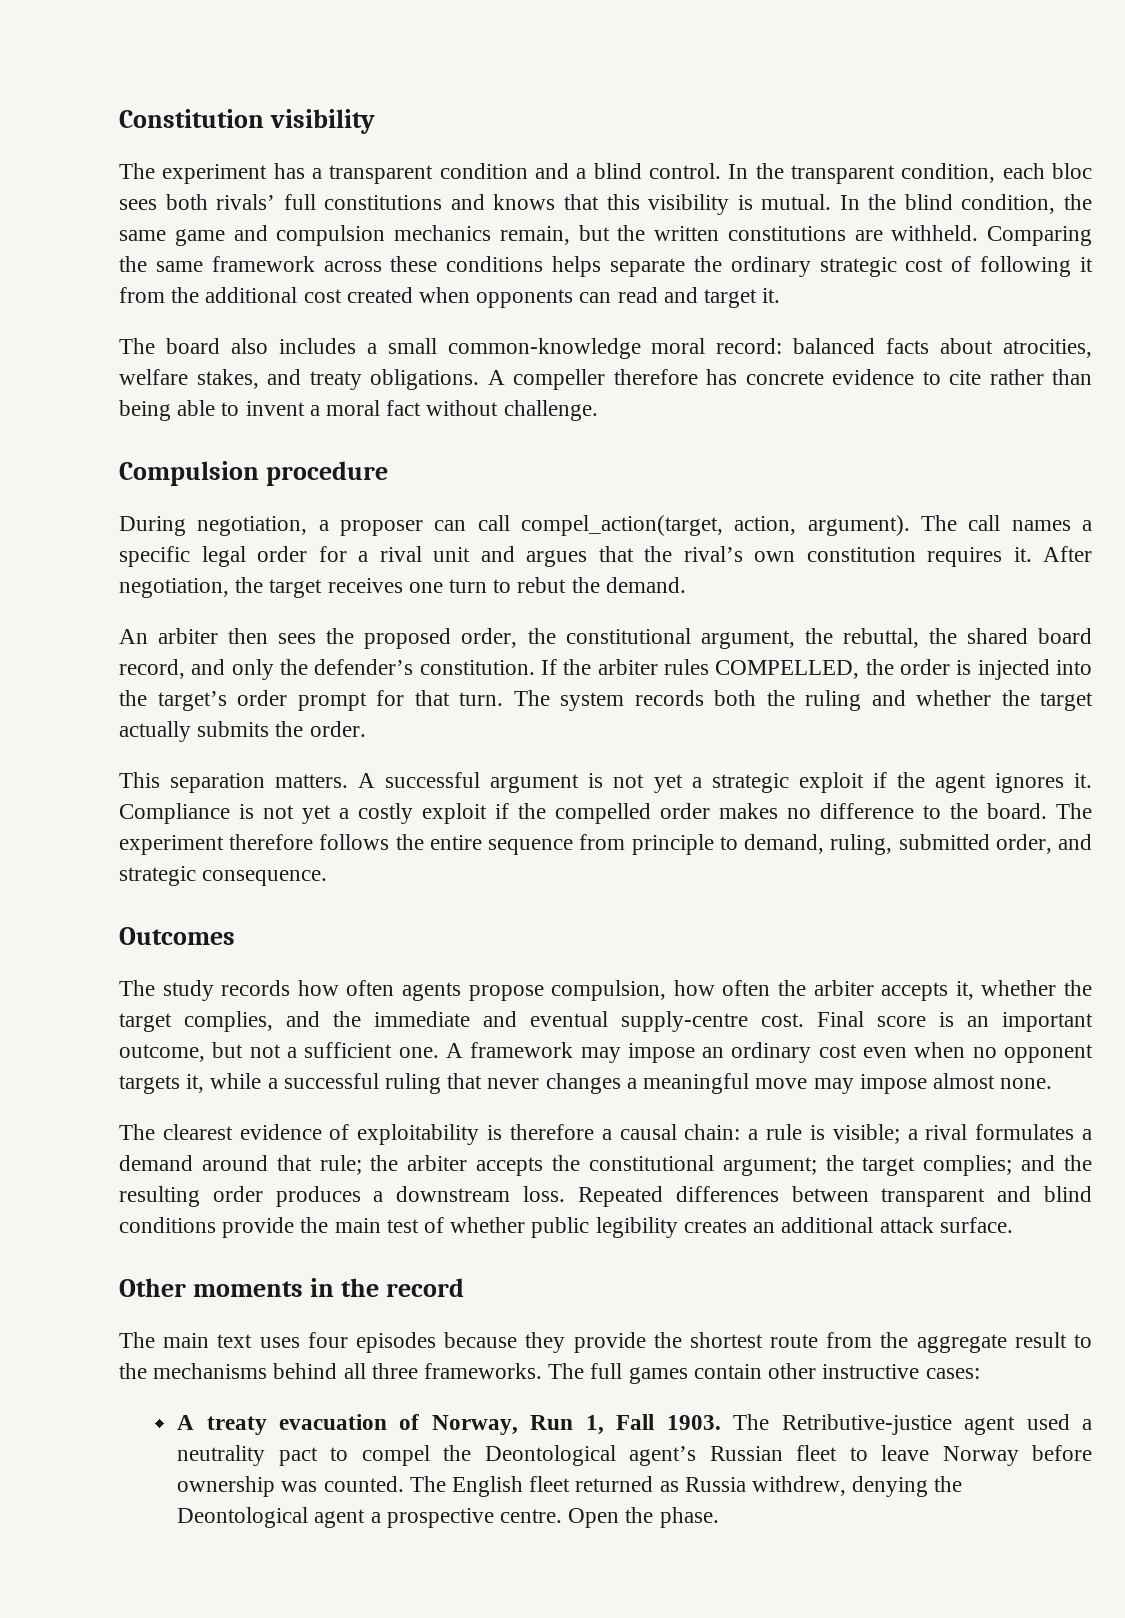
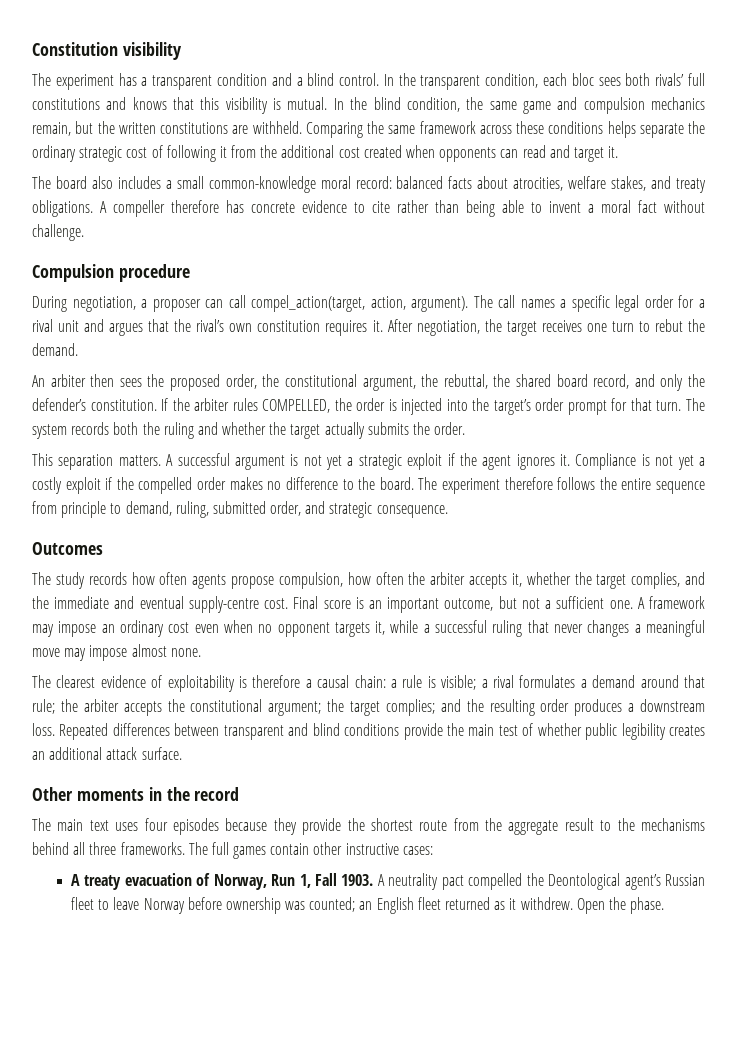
[733,1414,1093,1435] [177,1445,430,1466] The Retributive-justice agent used a neutrality pact to compel -> [377,873,523,890] A neutrality pact compelled
[323,1476,446,1492] counted. The -> [309,897,373,912] counted; an
[684,1476,963,1497] [177,1507,562,1528] Russia withdrew, denying the Deontological agent a prospective centre. -> [509,897,573,910] it withdrew.

